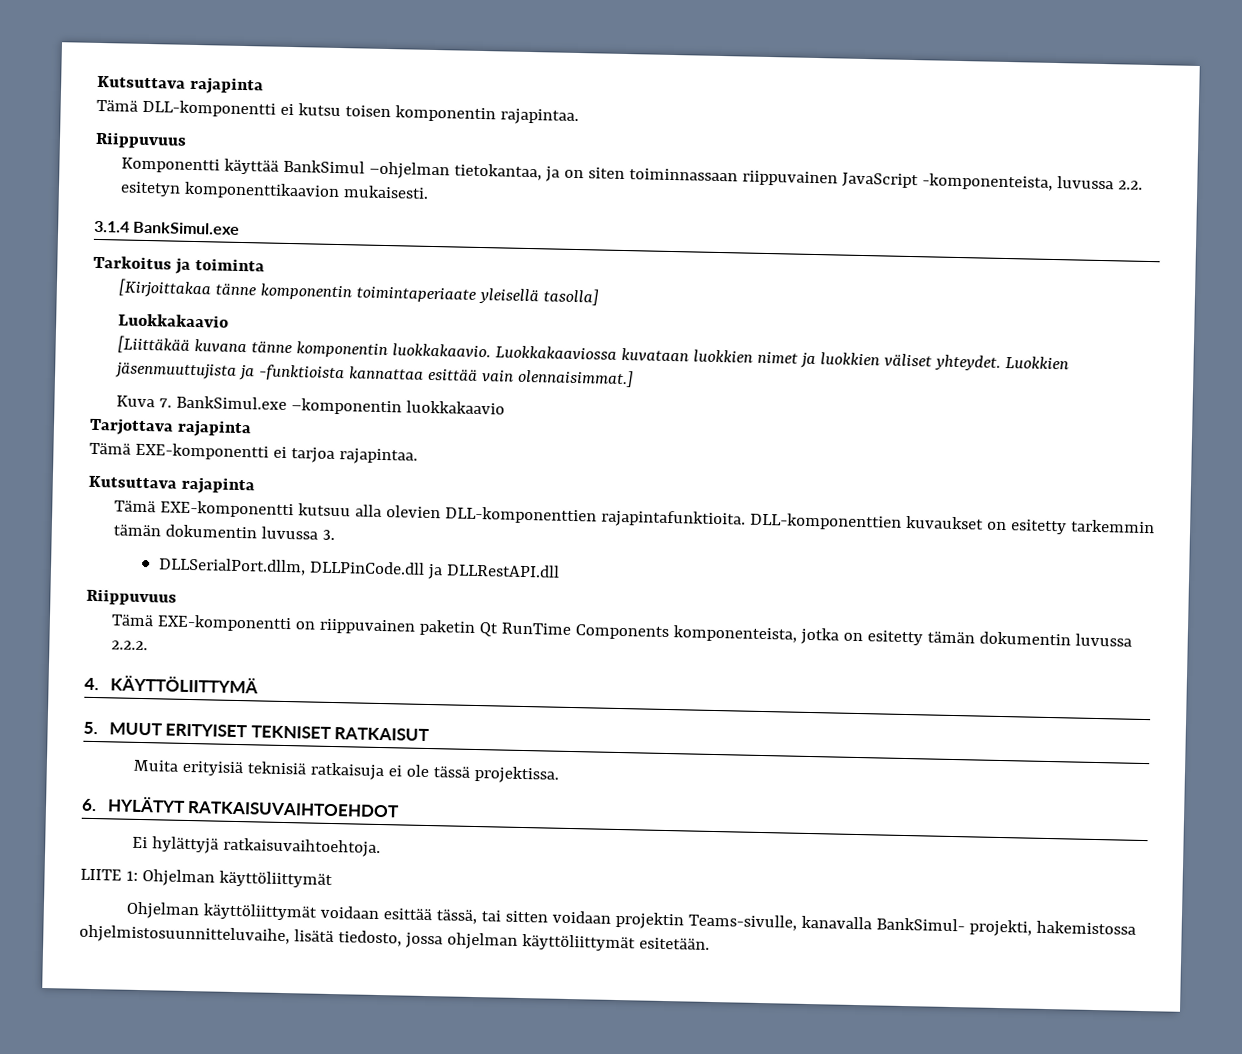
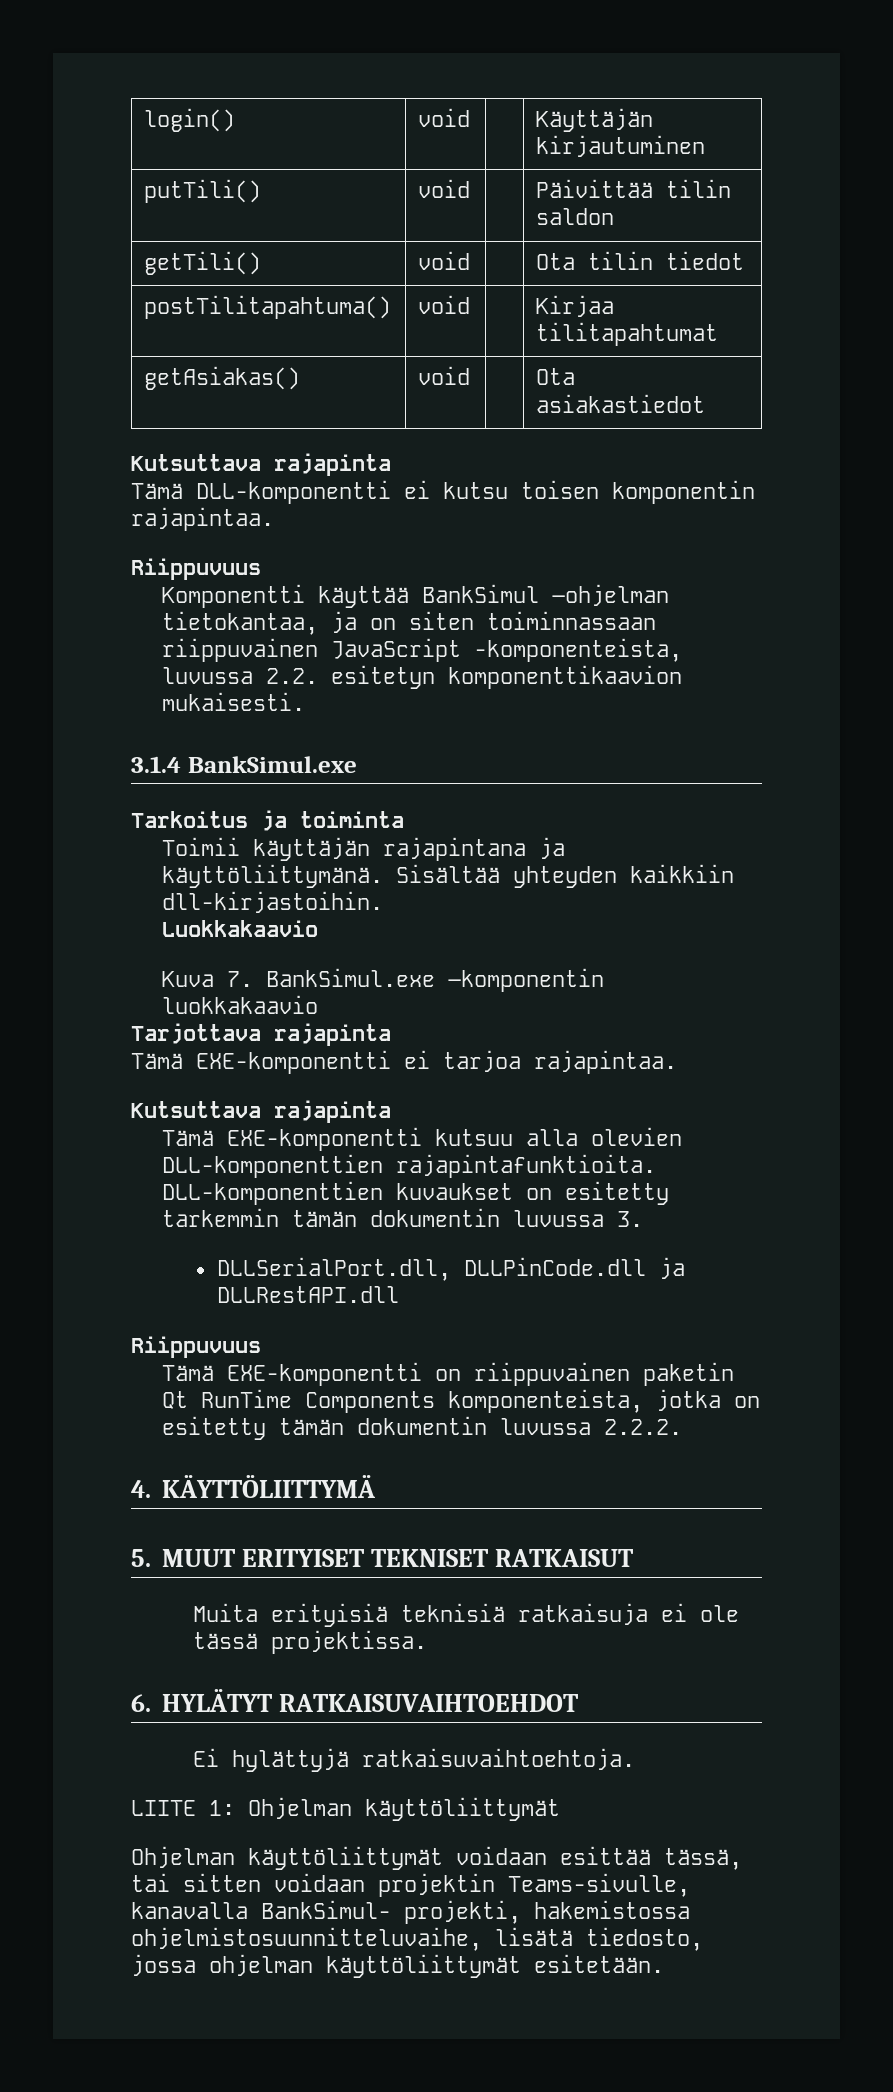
(97, 82) none -> [144,108,236,132] [418,108,471,127] [536,108,654,132] [536,135,706,157] [144,179,262,203] [418,179,471,198] [536,179,732,198] [536,208,615,225] [144,251,262,275] [418,251,471,270] [536,251,745,270] [144,295,392,319] [418,295,471,314] [536,295,615,317] [536,322,719,346] [144,366,301,390] [418,366,471,385] [536,368,576,385] [536,394,706,413] login() | void | | Käyttäjän kirjautuminen // putTili() | void | | Päivittää tilin saldon // getTili() | void | | Ota tilin tiedot // postTilitapahtuma() | void | | Kirjaa tilitapahtumat // getAsiakas() | void | | Ota asiakastiedot //
[117,278,599,306] [117,313,229,328] [116,335,1069,371] [114,362,634,388] [Kirjoittakaa tänne komponentin toimintaperiaate yleisellä tasolla] // Luokkakaavio // [Liittäkää kuvana tänne komponentin luokkakaavio. Luokkakaaviossa kuvataan luokkien nimet ja luokkien väliset yhteydet. Luokkien jäsenmuuttujista ja -funktioista kannattaa esittää vain olennaisimmat.] -> [161,837,565,861] [161,864,734,888] [161,891,383,913] [161,920,318,937] Toimii käyttäjän rajapintana ja käyttöliittymänä. Sisältää yhteyden kaikkiin dll-kirjastoihin. // Luokkakaavio
[157,557,306,576] DLLSerialPort.dllm, -> [216,1257,451,1281] DLLSerialPort.dll,

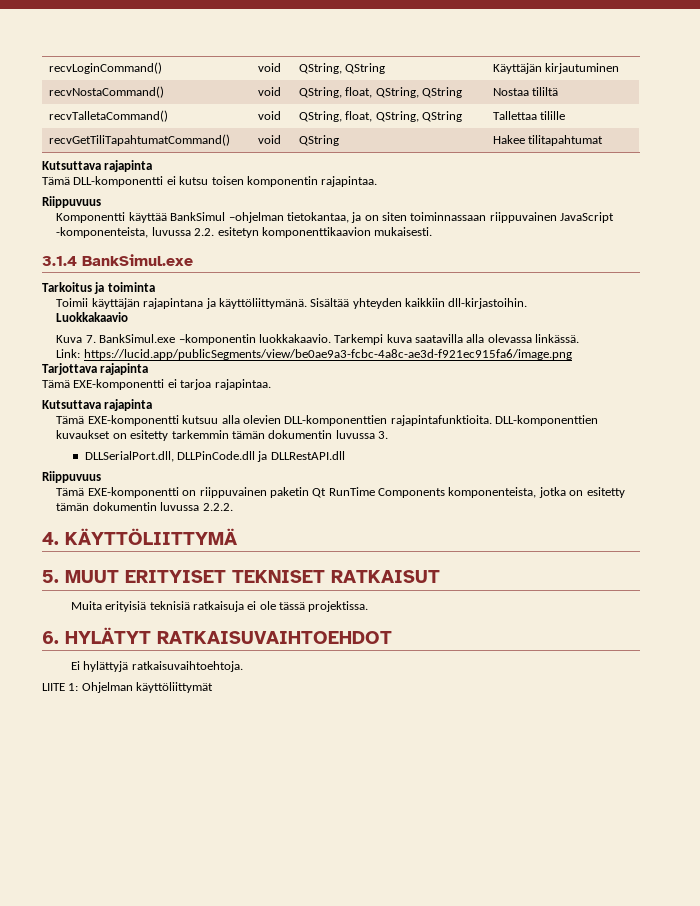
[144,108,236,132] [418,108,471,127] login() | void | -> [49,62,163,74] [258,63,282,72] [299,63,386,74] recvLoginCommand() | void | QString, QString
[144,179,262,203] [418,179,471,198] [536,179,732,198] [536,208,615,225] [144,251,262,275] [418,251,471,270] [536,251,745,270] [144,295,392,319] [418,295,471,314] [536,295,615,317] putTili() | void | | Päivittää tilin saldon // getTili() | void | | Ota tilin tiedot // postTilitapahtuma() | void | | Kirjaa -> [49,86,165,98] [258,87,282,96] [299,87,463,98] [493,87,559,96] [49,110,169,122] [258,111,282,120] [299,111,463,122] [493,111,566,120] [49,134,231,146] [258,135,282,144] [299,135,340,146] [493,135,526,144] recvNostaCommand() | void | QString, float, QString, QString | Nostaa tililtä // recvTalletaCommand() | void | QString, float, QString, QString | Tallettaa tilille // recvGetTiliTapahtumatCommand() | void | QString | Hakee
[144,366,301,390] [418,366,471,385] [536,368,576,385] [536,394,706,413] // getAsiakas() | void | | Ota asiakastiedot -> (604, 140) none
[161,995,318,1014] luokkakaavio -> [258,334,580,345] [56,349,572,360] luokkakaavio. Tarkempi kuva saatavilla alla olevassa linkässä. // Link: https://lucid.app/publicSegments/view/be0ae9a3-fcbc-4a8c-ae3d-f921ec915fa6/image.png
[131,1846,742,1870] [131,1873,690,1897] [131,1900,690,1924] [131,1927,703,1951] [131,1954,664,1978] // Ohjelman käyttöliittymät voidaan esittää tässä, tai sitten voidaan projektin Teams-sivulle, kanavalla BankSimul- projekti, hakemistossa ohjelmistosuunnitteluvaihe, lisätä tiedosto, jossa ohjelman käyttöliittymät esitetään. -> (214, 687) none

